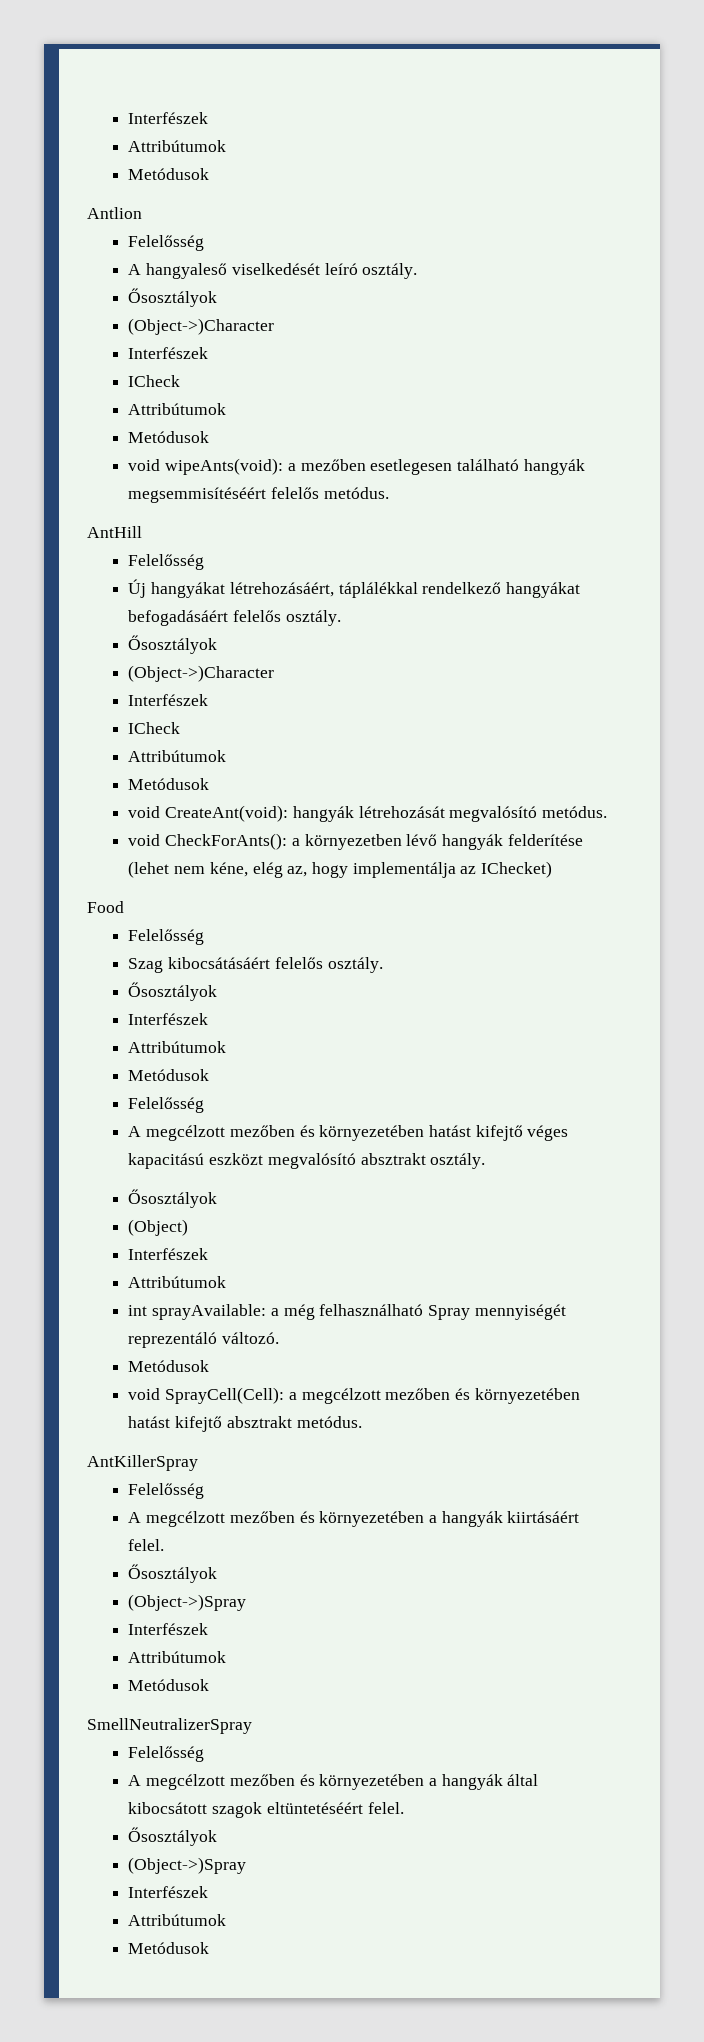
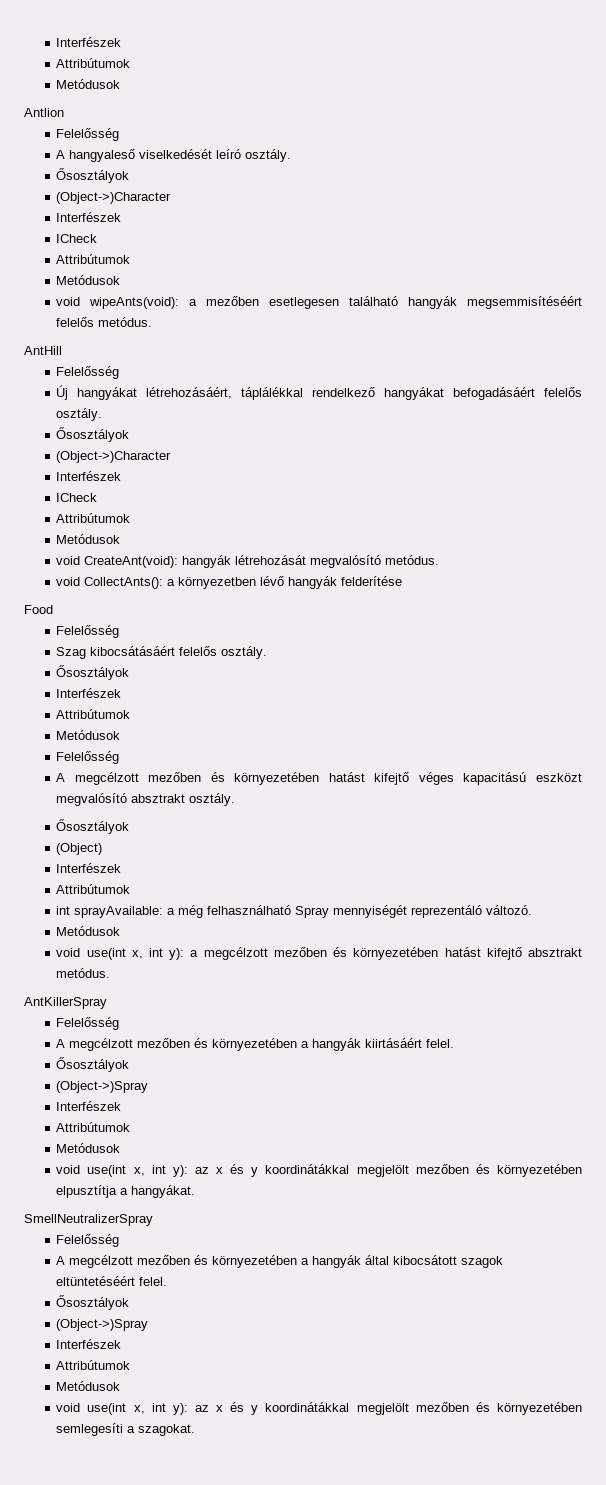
[165,833,288,850] CheckForAnts(): -> [84,577,164,589] CollectAnts():
[128,861,553,878] (lehet nem kéne, elég az, hogy implementálja az IChecket) -> (403, 581) none
[165,1387,285,1404] SprayCell(Cell): -> [86,948,185,960] use(int x, int y):
(210, 1685) none -> [56,1164,583,1177] [56,1185,196,1198] // void use(int x, int y): az x és y koordinátákkal megjelölt mezőben és környezetében elpusztítja a hangyákat.
(210, 1948) none -> [56,1402,583,1415] [56,1423,196,1436] // void use(int x, int y): az x és y koordinátákkal megjelölt mezőben és környezetében semlegesíti a szagokat.

